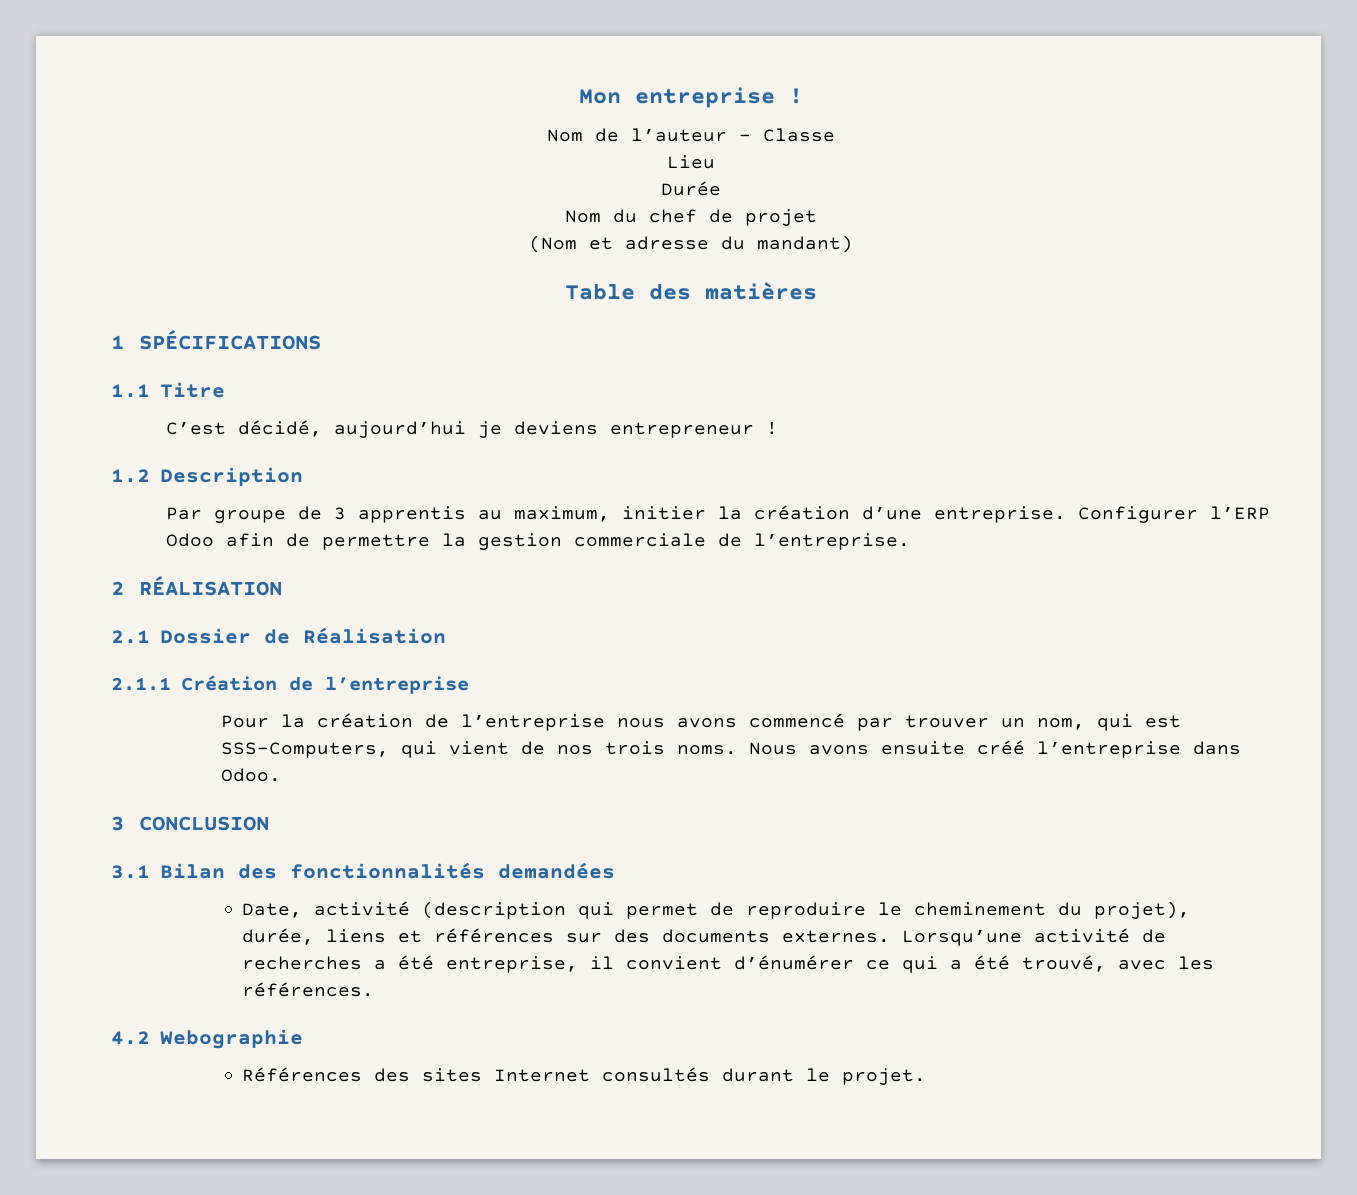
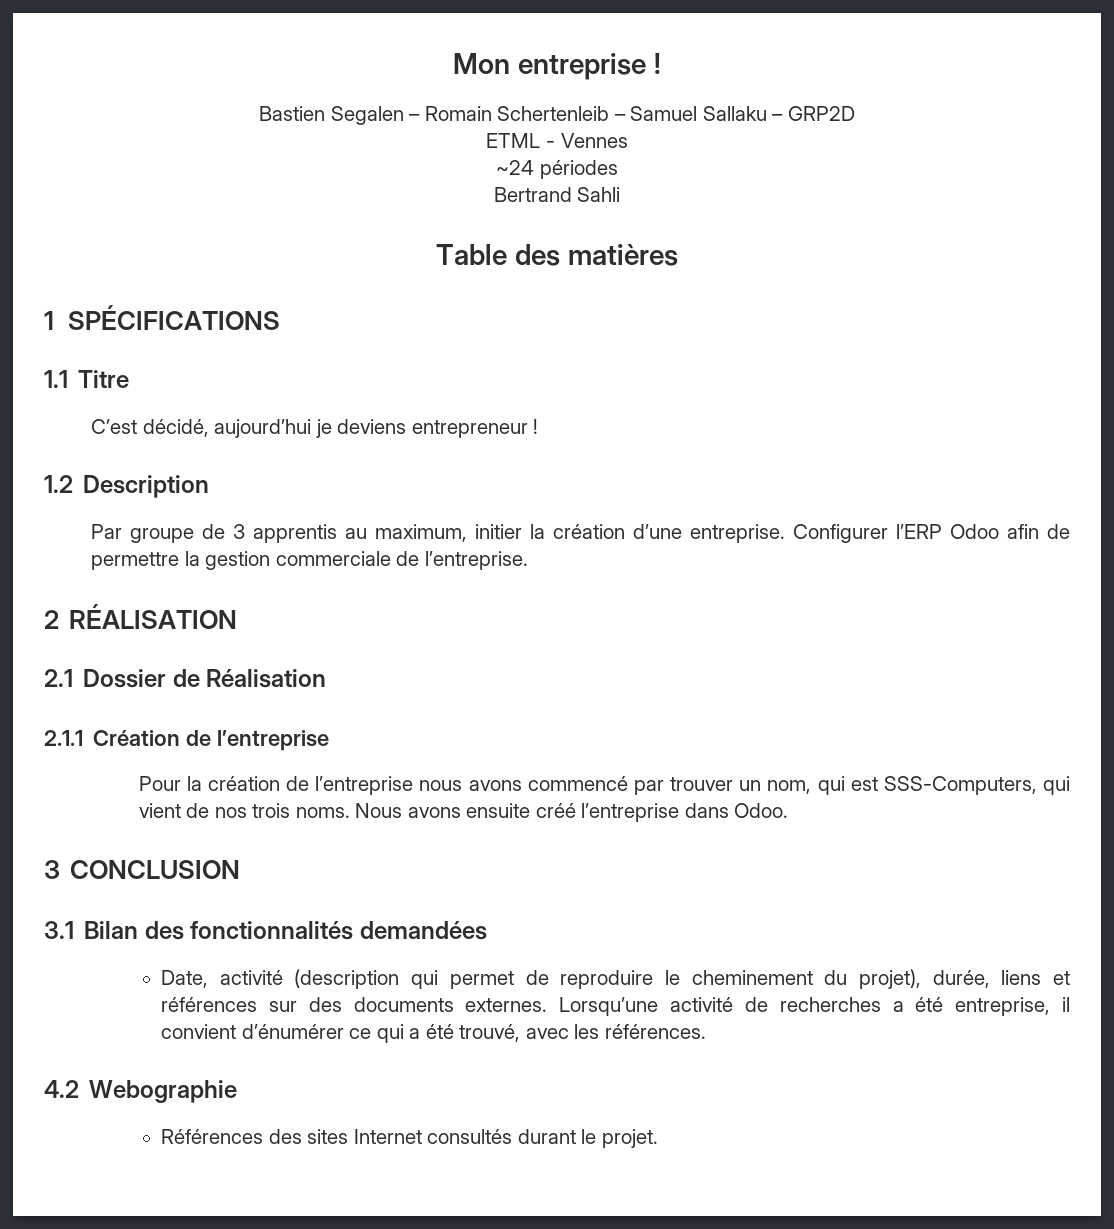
[546,128,835,142] [666,155,715,169] [660,181,721,196] [564,209,817,226] [528,235,853,253] Nom de l’auteur – Classe // Lieu // Durée // Nom du chef de projet // (Nom et adresse du mandant) -> [259,106,855,125] [486,133,628,148] [496,160,618,179] [493,187,621,202] Bastien Segalen – Romain Schertenleib – Samuel Sallaku – GRP2D // ETML - Vennes // ~24 périodes // Bertrand Sahli

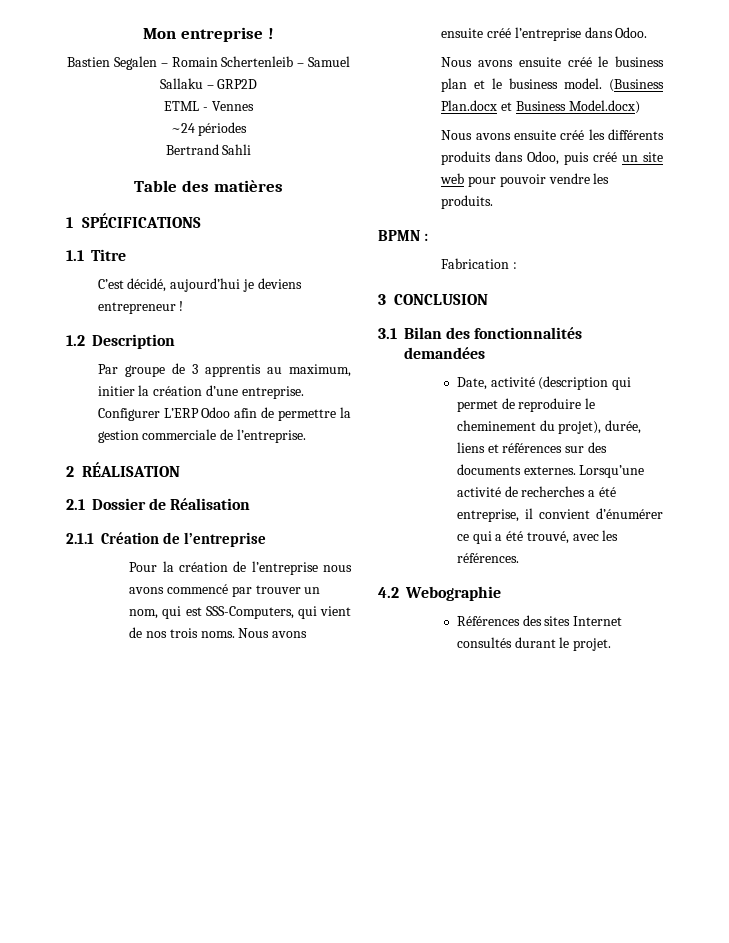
[896,524,943,539] l’ERP -> [163,408,199,418] L’ERP
(789, 810) none -> [441,56,664,67] [441,78,664,92] [441,100,640,114] [441,129,664,140] [441,151,663,165] [440,173,610,187] [441,195,494,209] [378,230,428,241] [441,258,518,269] // Nous avons ensuite créé le business plan et le business model. (Business Plan.docx et Business Model.docx) // Nous avons ensuite créé les différents produits dans Odoo, puis créé un site web pour pouvoir vendre les produits. // BPMN : // Fabrication :

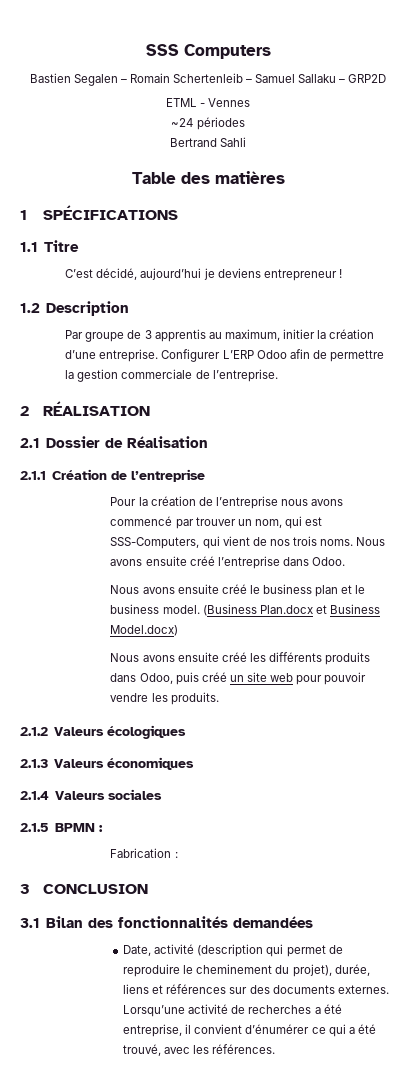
[143,27,274,42] Mon entreprise ! -> [145,44,271,59] SSS Computers
(494, 202) none -> [20,725,186,739] [20,757,194,770] [20,789,162,800] [20,823,49,832] 2.1.2 Valeurs écologiques // 2.1.3 Valeurs économiques // 2.1.4 Valeurs sociales // 2.1.5
[378,586,501,601] [456,615,623,626] [456,637,612,651] // 4.2 Webographie // Références des sites Internet consultés durant le projet. -> (276, 1049) none

